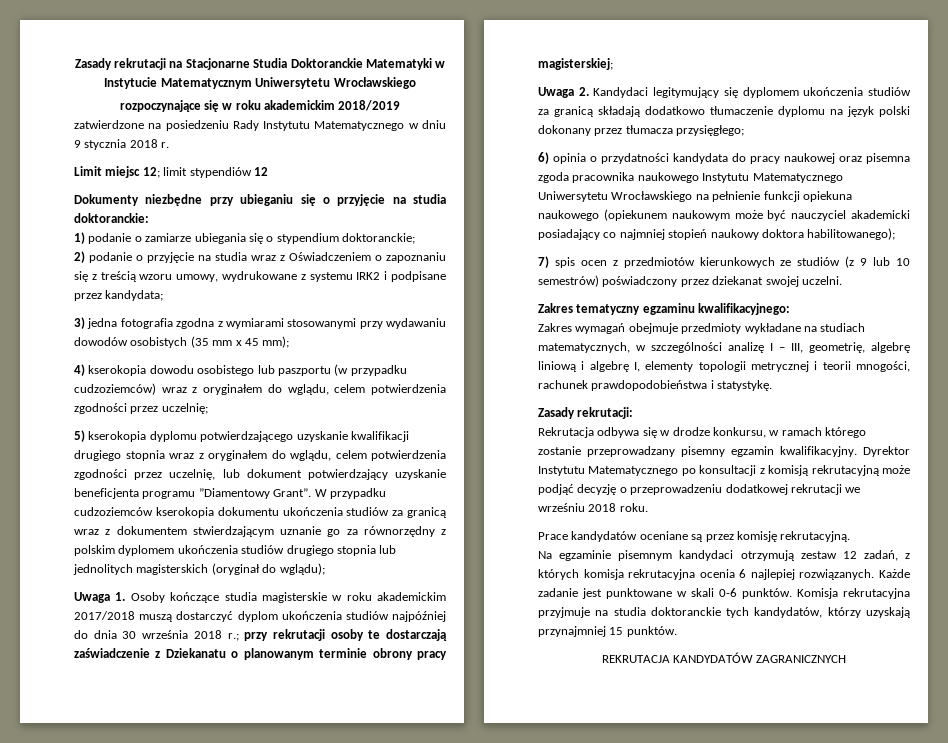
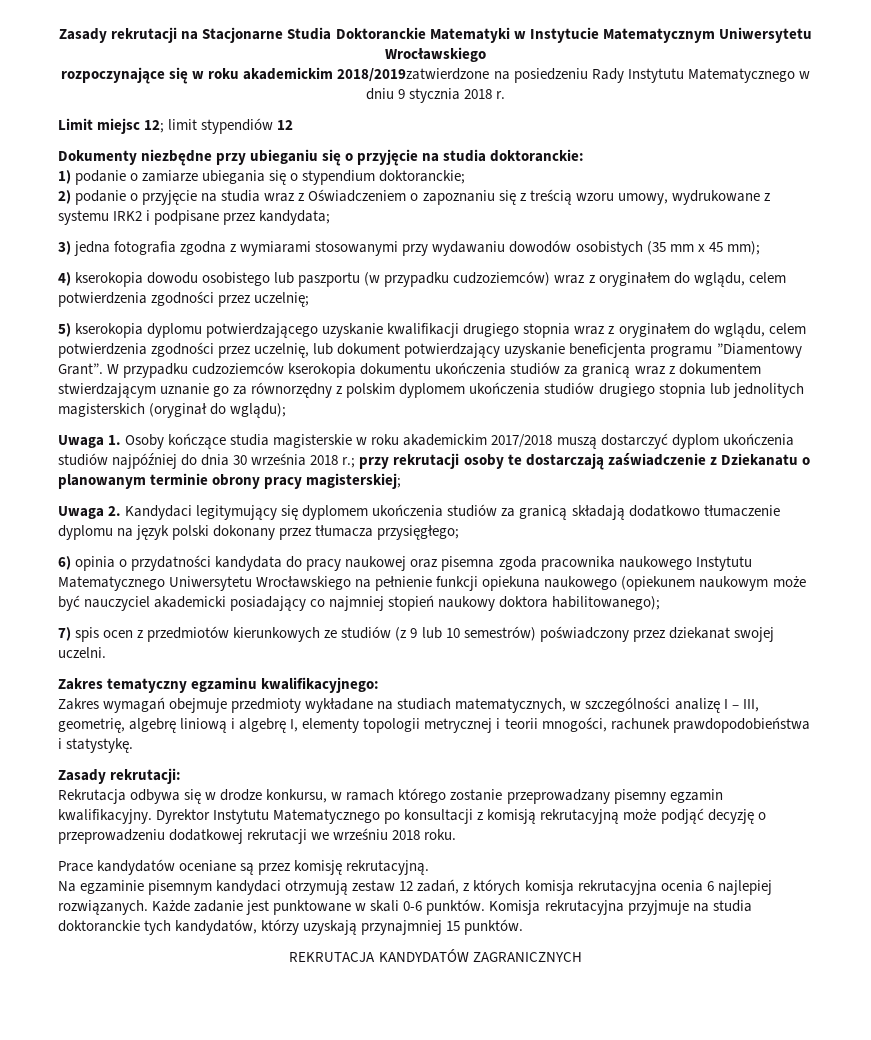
[338,100,401,111] [74,120,144,129] 2018/2019 // zatwierdzone -> [337,68,490,82] 2018/2019zatwierdzone

